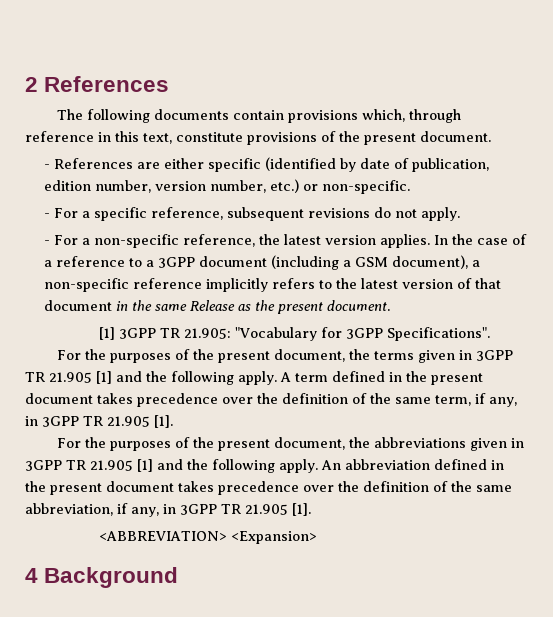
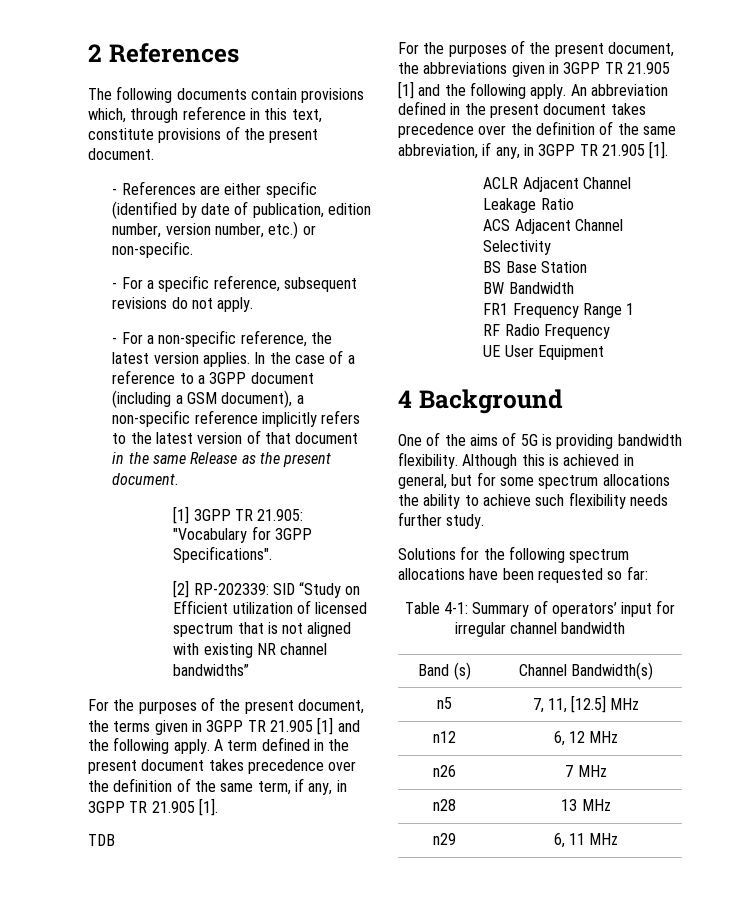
(491, 334) none -> [173,580,361,598] [173,600,368,614] [173,622,352,637] [173,643,328,658] [173,664,250,676] // [2] RP-202339: SID “Study on Efficient utilization of licensed spectrum that is not aligned with existing NR channel bandwidths”
(173, 421) none -> [88,834,115,846] // TDB
[99,531,318,544] [25,567,179,588] <ABBREVIATION> <Expansion> // 4 Background -> [483,177,631,192] [483,198,574,213] [483,219,623,234] [483,240,552,255] [483,261,587,273] [483,282,574,294] [483,303,635,318] [483,324,610,339] [483,345,604,360] [398,389,563,414] [398,432,682,449] [398,452,634,469] [398,472,670,489] [398,492,668,509] [398,512,485,529] [398,546,630,563] [398,566,648,583] [404,600,676,617] [454,622,626,637] [418,662,471,680] [518,662,654,680] [437,697,452,709] [532,695,640,713] [433,731,456,743] [553,731,619,746] [433,765,456,777] [565,765,607,777] [433,799,456,811] [561,799,611,811] [433,833,456,845] [553,833,619,848] ACLR Adjacent Channel Leakage Ratio // ACS Adjacent Channel Selectivity // BS Base Station // BW Bandwidth // FR1 Frequency Range 1 // RF Radio Frequency // UE User Equipment // 4 Background // One of the aims of 5G is providing bandwidth flexibility. Although this is achieved in general, but for some spectrum allocations the ability to achieve such flexibility needs further study. // Solutions for the following spectrum allocations have been requested so far: // Table 4-1: Summary of operators’ input for irregular channel bandwidth // Band (s) | Channel Bandwidth(s) // n5 | 7, 11, [12.5] MHz // n12 | 6, 12 MHz // n26 | 7 MHz // n28 | 13 MHz // n29 | 6, 11 MHz

